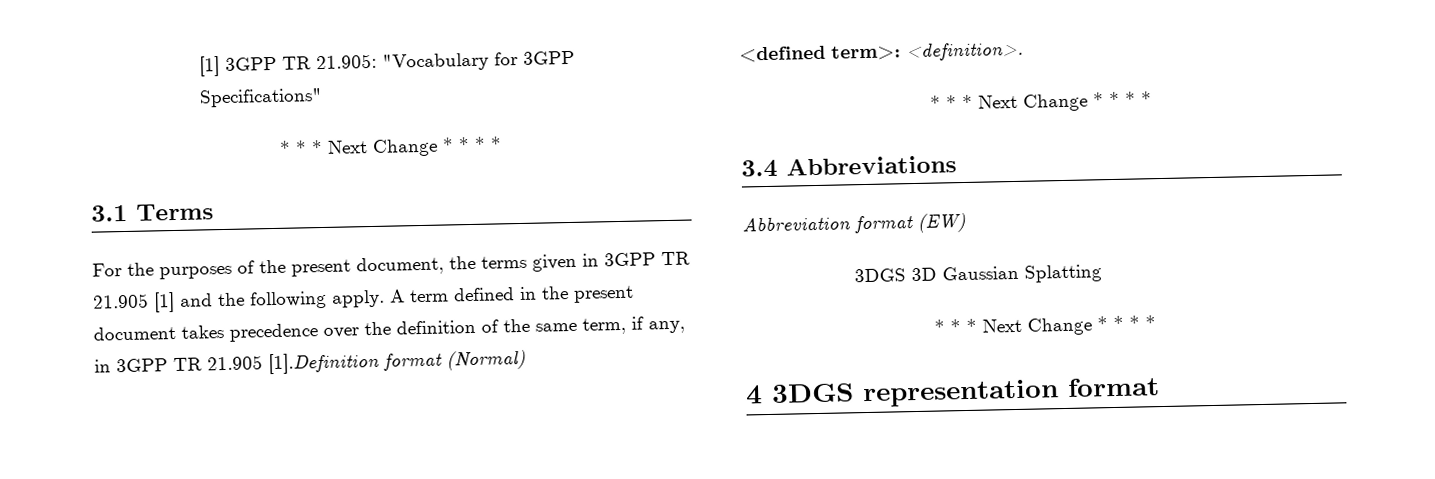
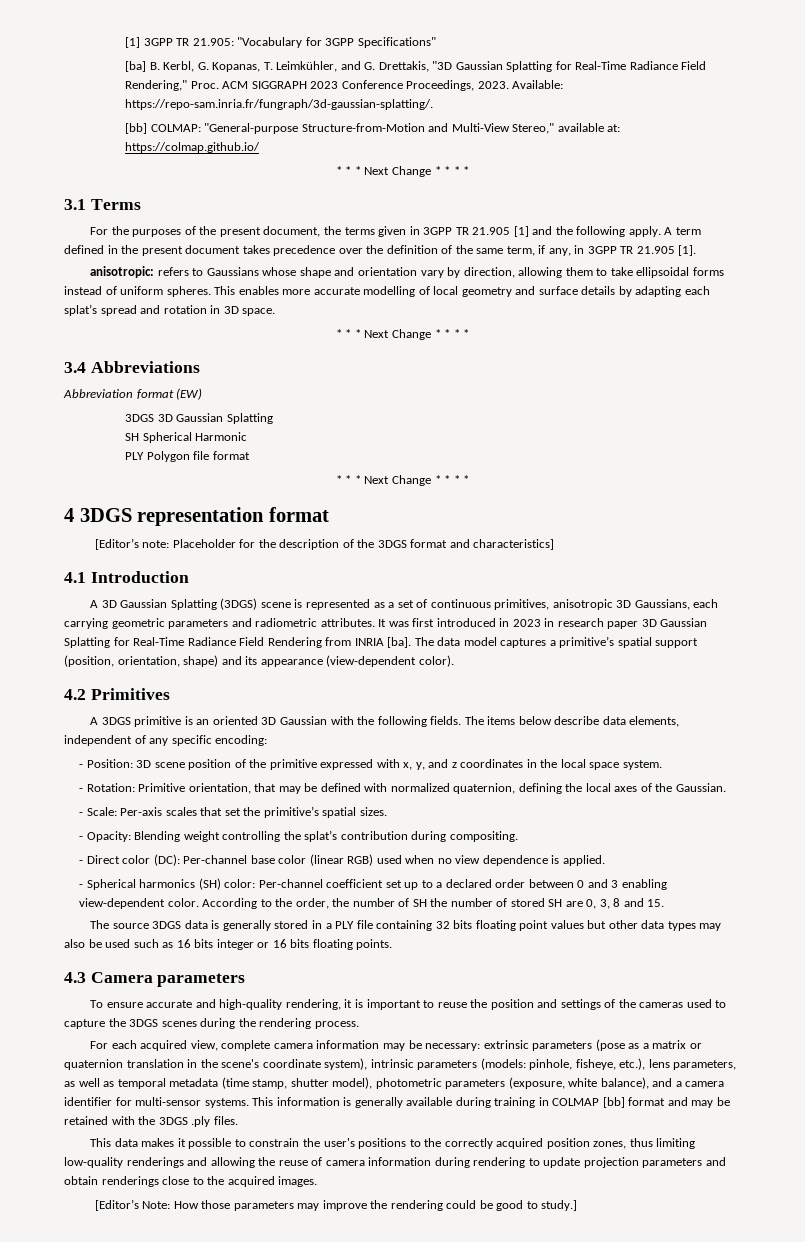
(324, 97) none -> [125,61,707,72] [125,80,564,91] [125,99,434,110] [125,123,621,134] [125,142,261,153] // [ba] B. Kerbl, G. Kopanas, T. Leimkühler, and G. Drettakis, "3D Gaussian Splatting for Real-Time Radiance Field Rendering," Proc. ACM SIGGRAPH 2023 Conference Proceedings, 2023. Available: https://repo-sam.inria.fr/fungraph/3d-gaussian-splatting/. // [bb] COLMAP: "General-purpose Structure-from-Motion and Multi-View Stereo," available at: https://colmap.github.io/
[268,349,526,375] [739,41,1024,63] [1].Definition format (Normal) // <defined term>: <definition>. -> [678,245,697,256] [90,266,724,278] [64,286,710,297] [64,304,276,316] [1]. // anisotropic: refers to Gaussians whose shape and orientation vary by direction, allowing them to take ellipsoidal forms instead of uniform spheres. This enables more accurate modelling of local geometry and surface details by adapting each splat’s spread and rotation in 3D space.
(1103, 273) none -> [125,432,248,443] [125,451,250,462] // SH Spherical Harmonic // PLY Polygon file format
(1160, 387) none -> [94,538,555,550] [64,571,189,583] [90,598,719,610] [64,618,708,629] [64,636,699,648] [64,655,454,667] [64,688,170,700] [90,716,680,727] [64,735,268,746] [79,759,662,770] [79,783,726,794] [79,806,387,818] [79,830,518,842] [79,854,605,866] [79,878,667,890] [79,898,665,909] [90,920,722,931] [64,939,393,950] [64,972,246,987] [90,999,727,1010] [64,1018,359,1029] [90,1039,702,1051] [64,1058,737,1070] [64,1077,725,1089] [64,1097,730,1108] [64,1116,238,1127] [90,1138,696,1149] [64,1157,726,1168] [64,1176,318,1187] [94,1199,578,1211] // [Editor’s note: Placeholder for the description of the 3DGS format and characteristics] // 4.1 Introduction // A 3D Gaussian Splatting (3DGS) scene is represented as a set of continuous primitives, anisotropic 3D Gaussians, each carrying geometric parameters and radiometric attributes. It was first introduced in 2023 in research paper 3D Gaussian Splatting for Real-Time Radiance Field Rendering from INRIA [ba]. The data model captures a primitive’s spatial support (position, orientation, shape) and its appearance (view-dependent color). // 4.2 Primitives // A 3DGS primitive is an oriented 3D Gaussian with the following fields. The items below describe data elements, independent of any specific encoding: // - Position: 3D scene position of the primitive expressed with x, y, and z coordinates in the local space system. // - Rotation: Primitive orientation, that may be defined with normalized quaternion, defining the local axes of the Gaussian. // - Scale: Per-axis scales that set the primitive’s spatial sizes. // - Opacity: Blending weight controlling the splat’s contribution during compositing. // - Direct color (DC): Per-channel base color (linear RGB) used when no view dependence is applied. // - Spherical harmonics (SH) color: Per-channel coefficient set up to a declared order between 0 and 3 enabling view-dependent color. According to the order, the number of SH the number of stored SH are 0, 3, 8 and 15. // The source 3DGS data is generally stored in a PLY file containing 32 bits floating point values but other data types may also be used such as 16 bits integer or 16 bits floating points. // 4.3 Camera parameters // To ensure accurate and high-quality rendering, it is important to reuse the position and settings of the cameras used to capture the 3DGS scenes during the rendering process. // For each acquired view, complete camera information may be necessary: extrinsic parameters (pose as a matrix or quaternion translation in the scene's coordinate system), intrinsic parameters (models: pinhole, fisheye, etc.), lens parameters, as well as temporal metadata (time stamp, shutter model), photometric parameters (exposure, white balance), and a camera identifier for multi-sensor systems. This information is generally available during training in COLMAP [bb] format and may be retained with the 3DGS .ply files. // This data makes it possible to constrain the user's positions to the correctly acquired position zones, thus limiting low-quality renderings and allowing the reuse of camera information during rendering to update projection parameters and obtain renderings close to the acquired images. // [Editor’s Note: How those parameters may improve the rendering could be good to study.]

